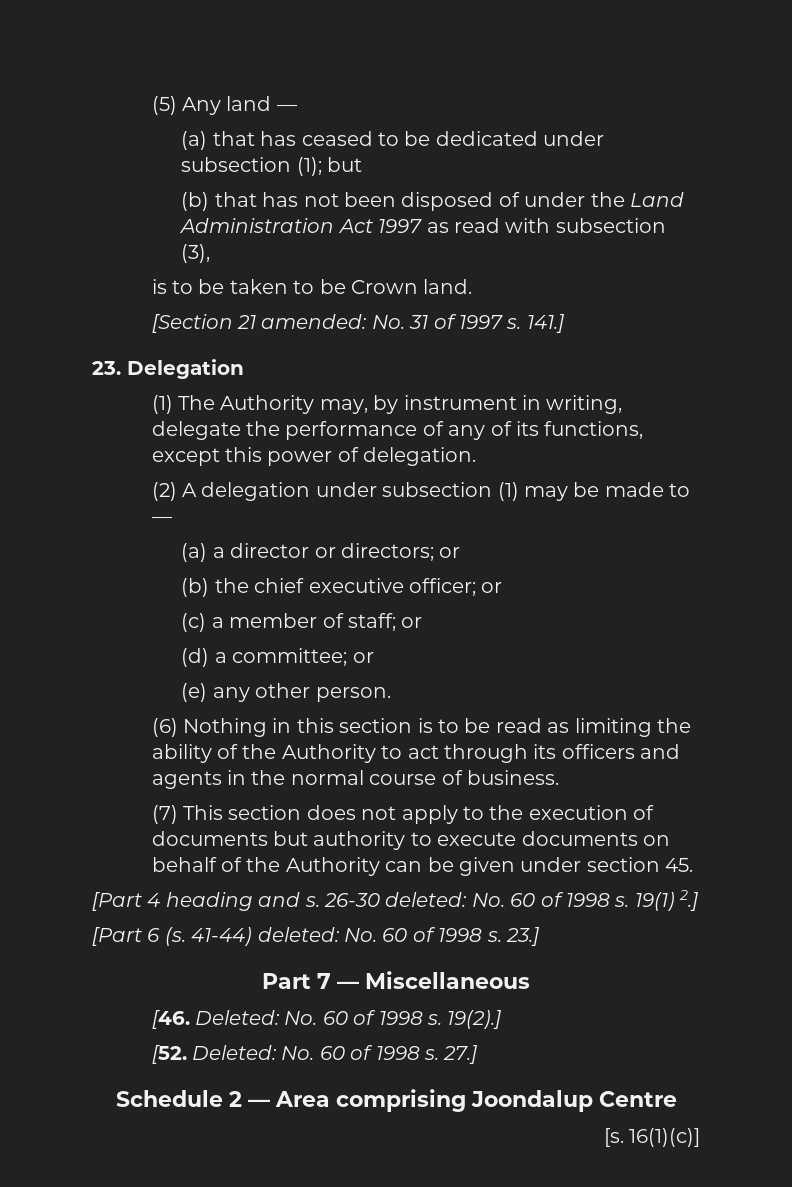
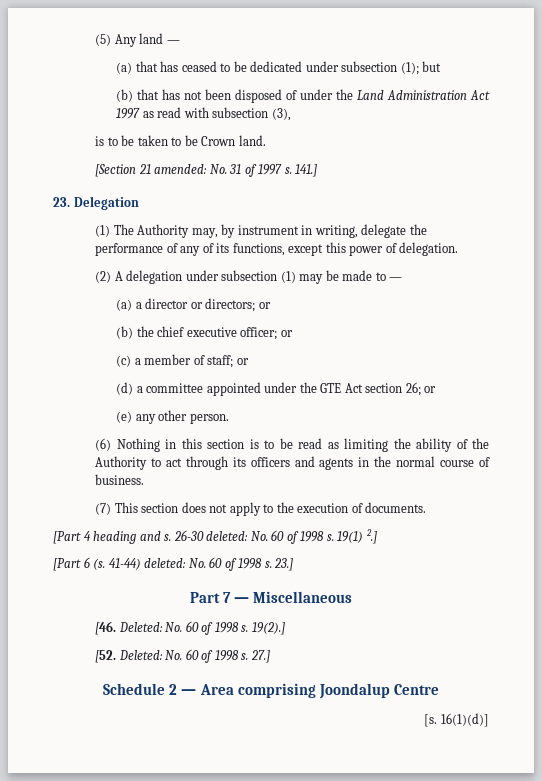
[232,648,348,666] committee; -> [146,382,421,396] committee appointed under the GTE Act section 26;
[151,831,671,850] [151,857,694,876] documents but authority to execute documents on behalf of the Authority can be given under section 45. -> [365,502,427,513] documents.
[629,1128,700,1147] 16(1)(c)] -> [441,713,489,727] 16(1)(d)]

